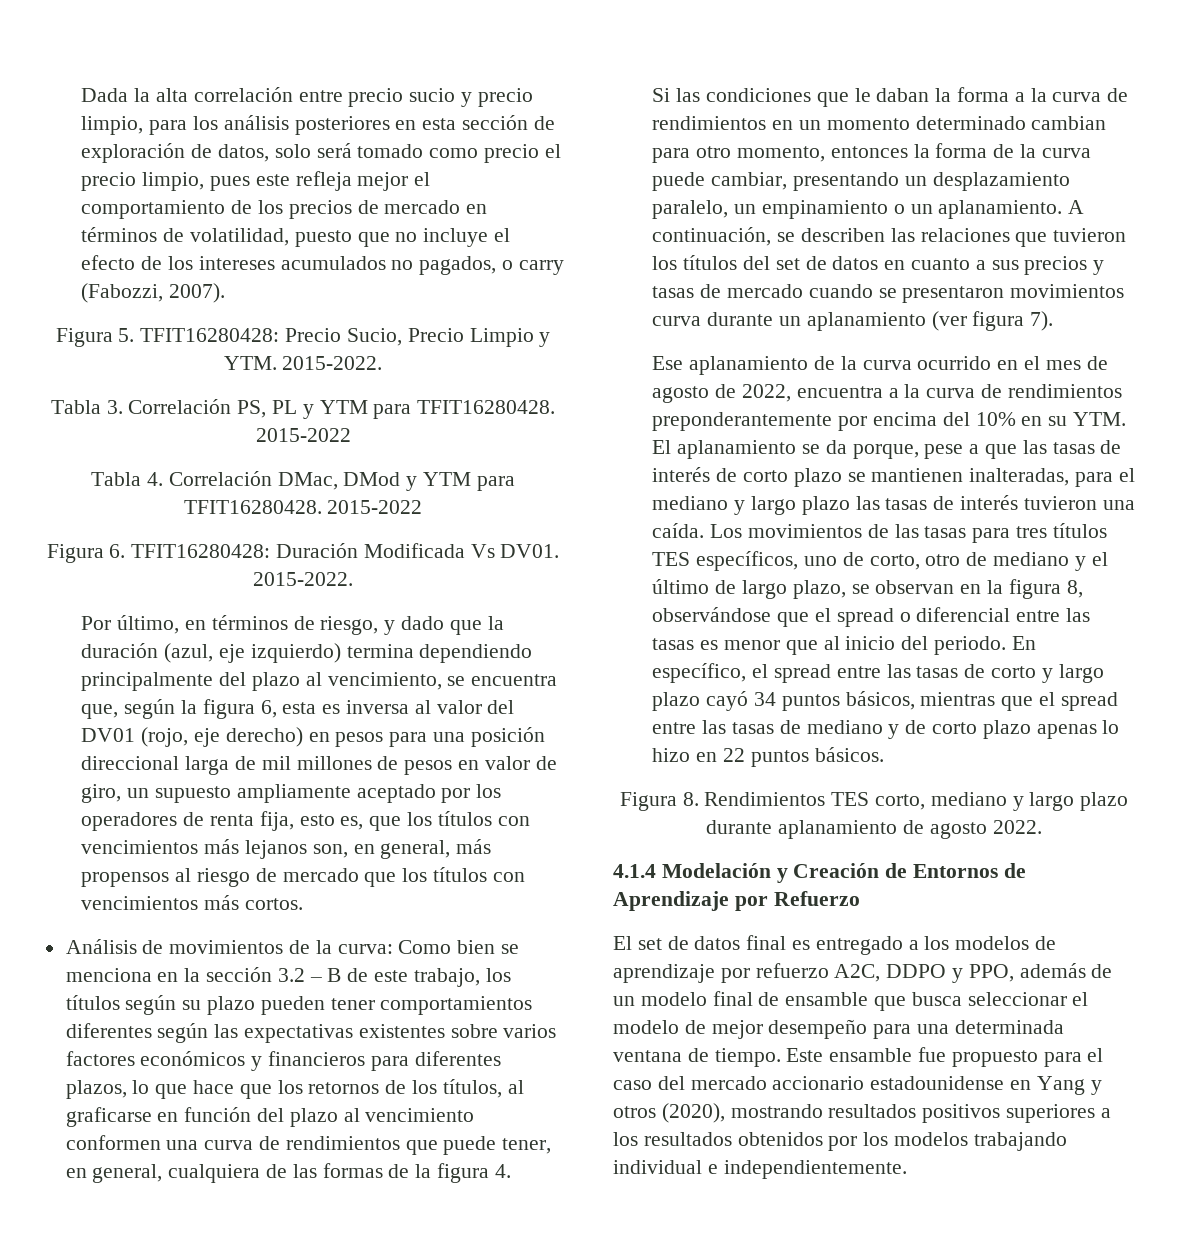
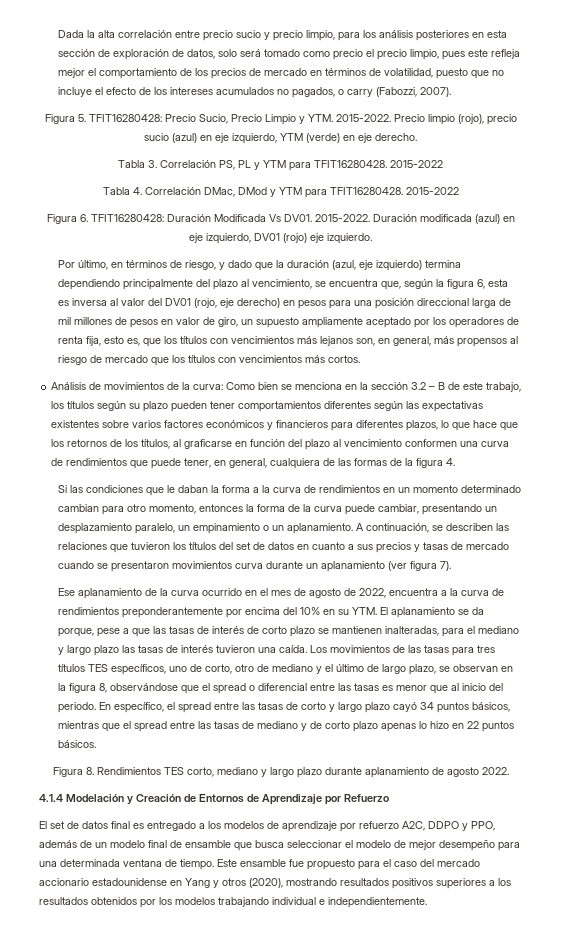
(383, 363) none -> [393,114,517,125] [144,133,417,144] Precio limpio (rojo), precio sucio (azul) en eje izquierdo, YTM (verde) en eje derecho.
(353, 579) none -> [372,214,515,224] [189,233,372,244] Duración modificada (azul) en eje izquierdo, DV01 (rojo) eje izquierdo.

